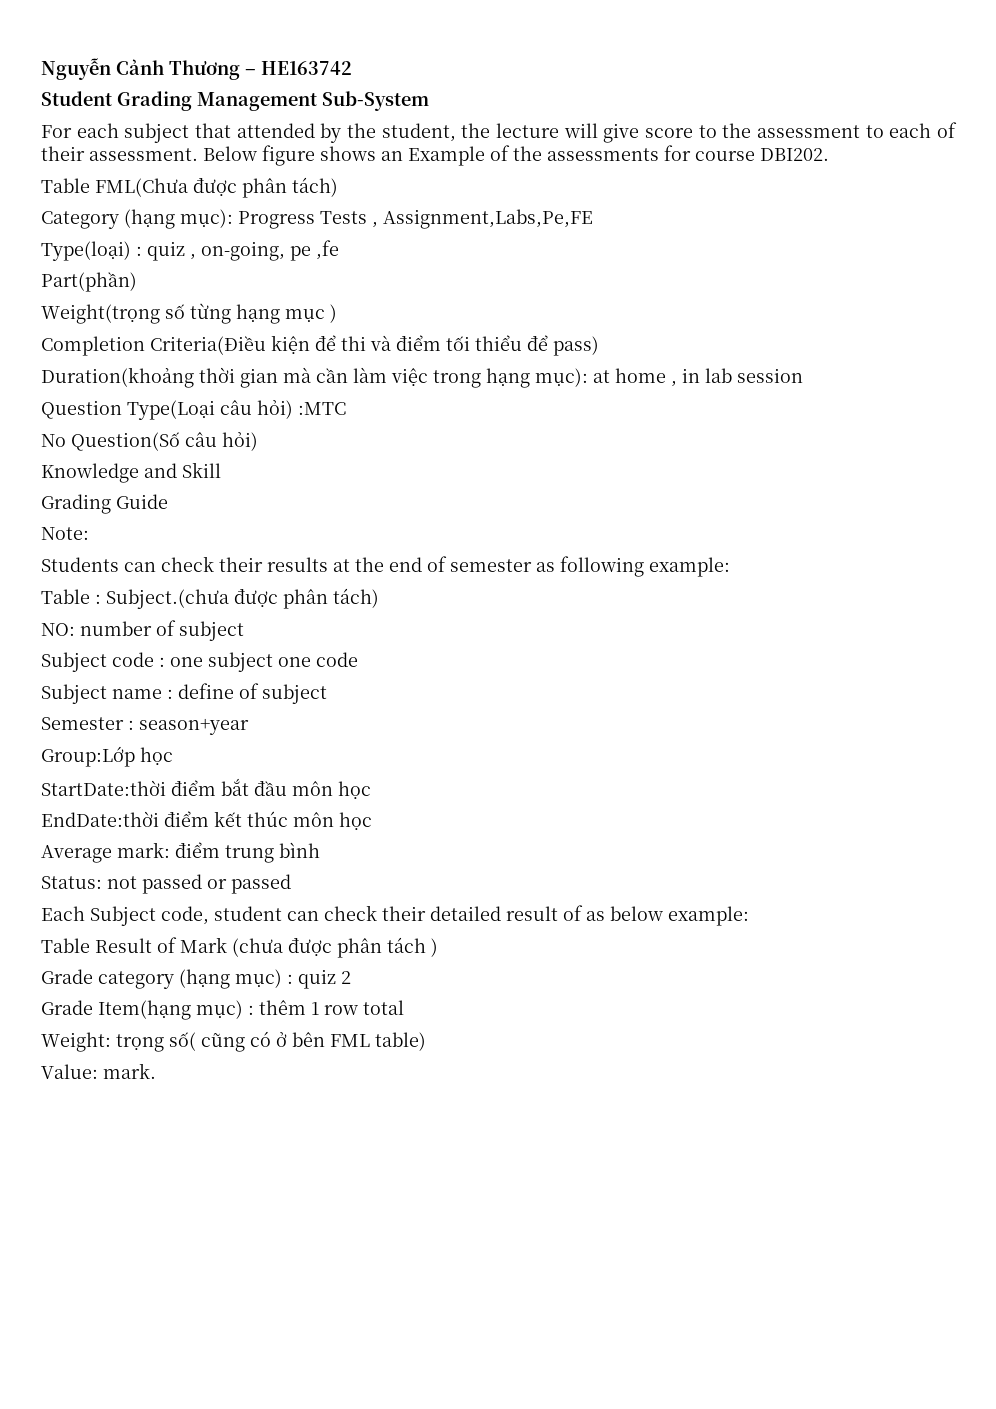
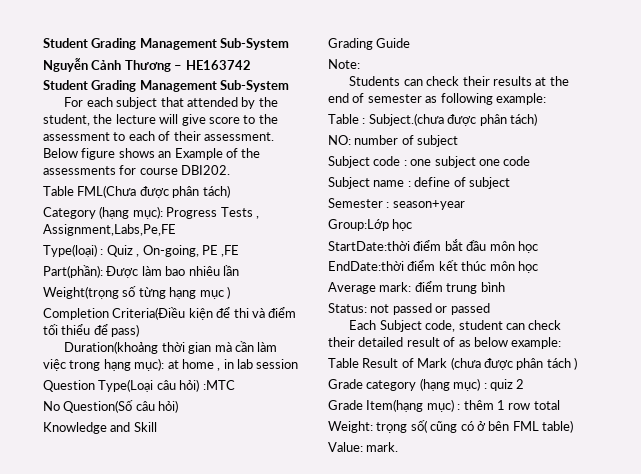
(41, 69) none -> [43,38,290,50] Student Grading Management Sub-System //
[147,240,339,261] [41,272,137,292] quiz , on-going, pe ,fe // Part(phần) -> [106,245,240,257] [43,265,239,278] Quiz , On-going, PE ,FE // Part(phần): Được làm bao nhiêu lần

